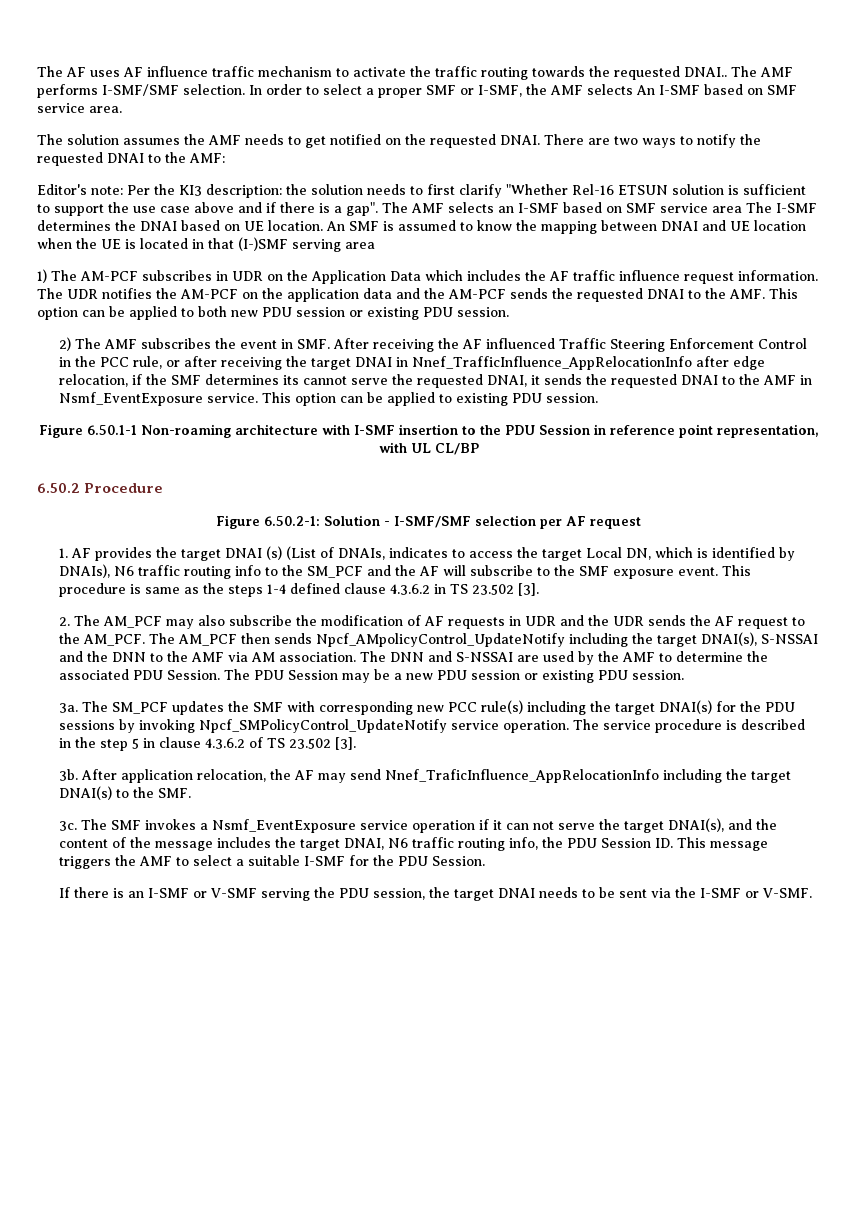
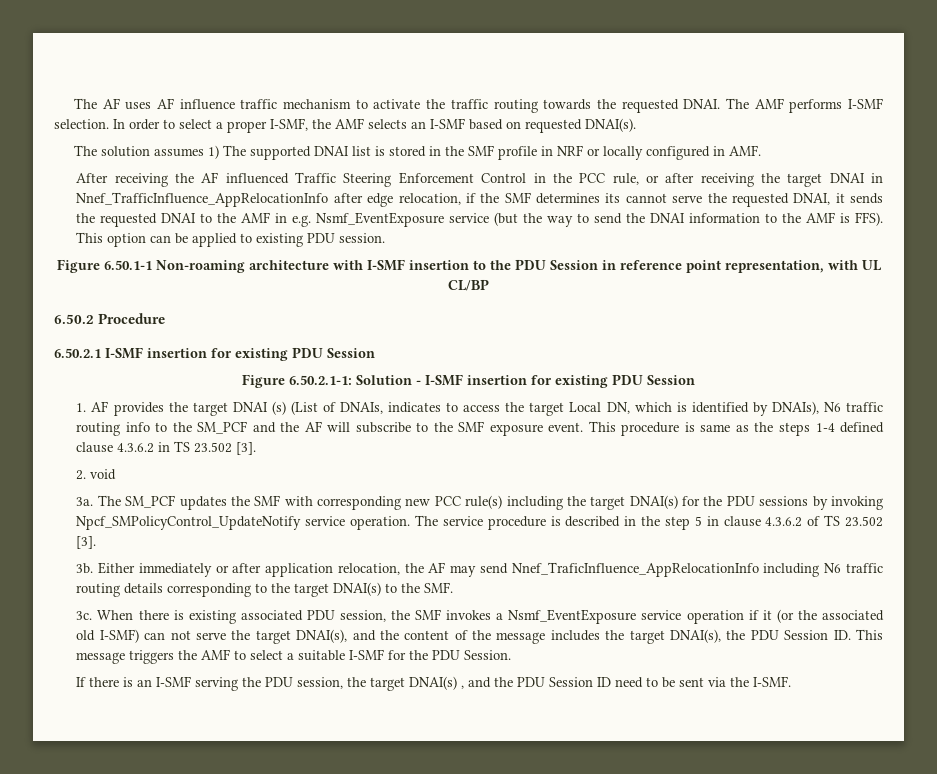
[684,67,727,77] DNAI.. -> [683,99,721,109] DNAI.
[102,84,179,96] I-SMF/SMF -> [848,98,884,109] I-SMF
[426,85,474,95] SMF or -> (267, 127) none
[636,84,797,95] [37,103,122,113] [37,134,761,148] [37,152,225,166] [37,184,806,198] [37,202,817,216] [37,220,806,234] [37,237,375,252] [37,269,818,284] [37,288,798,302] [37,306,509,320] [58,337,330,351] An I-SMF based on SMF service area. // The solution assumes the AMF needs to get notified on the requested DNAI. There are two ways to notify the requested DNAI to the AMF: // Editor's note: Per the KI3 description: the solution needs to first clarify "Whether Rel-16 ETSUN solution is sufficient to support the use case above and if there is a gap". The AMF selects an I-SMF based on SMF service area The I-SMF determines the DNAI based on UE location. An SMF is assumed to know the mapping between DNAI and UE location when the UE is located in that (I-)SMF serving area // 1) The AM-PCF subscribes in UDR on the Application Data which includes the AF traffic influence request information. The UDR notifies the AM-PCF on the application data and the AM-PCF sends the requested DNAI to the AMF. This option can be applied to both new PDU session or existing PDU session. // 2) The AMF subscribes the event in SMF. -> [411,118,636,133] [73,145,761,160] an I-SMF based on requested DNAI(s). // The solution assumes 1) The supported DNAI list is stored in the SMF profile in NRF or locally configured in AMF. //
[58,392,258,406] Nsmf_EventExposure service. -> [292,212,883,227] e.g. Nsmf_EventExposure service (but the way to send the DNAI information to the AMF is FFS).
[216,515,320,529] // Figure 6.50.2-1: -> [54,347,375,361] [242,374,352,388] // 6.50.2.1 I-SMF insertion for existing PDU Session // Figure 6.50.2.1-1:
[394,515,641,529] I-SMF/SMF selection per AF request -> [425,374,695,388] I-SMF insertion for existing PDU Session
[73,615,805,629] [58,632,818,647] [58,651,768,665] [58,669,684,683] The AM_PCF may also subscribe the modification of AF requests in UDR and the UDR sends the AF request to the AM_PCF. The AM_PCF then sends Npcf_AMpolicyControl_UpdateNotify including the target DNAI(s), S-NSSAI and the DNN to the AMF via AM association. The DNN and S-NSSAI are used by the AMF to determine the associated PDU Session. The PDU Session may be a new PDU session or existing PDU session. -> [90,469,117,480] void
[80,769,117,780] After -> [98,562,262,577] Either immediately or after
(722, 776) none -> [824,563,883,573] [76,583,268,597] N6 traffic routing details corresponding to
[80,819,107,830] The -> [97,610,411,624] When there is existing associated PDU session, the
(502, 825) none -> [776,609,884,623] [76,629,139,643] (or the associated old I-SMF)
[343,837,538,851] DNAI, N6 traffic routing info, -> [670,629,722,643] DNAI(s),
[192,888,257,898] or V-SMF -> (192, 681) none
[497,887,578,898] DNAI needs -> [409,676,644,690] DNAI(s) , and the PDU Session ID need
[699,888,812,898] I-SMF or V-SMF. -> [753,676,792,687] I-SMF.

